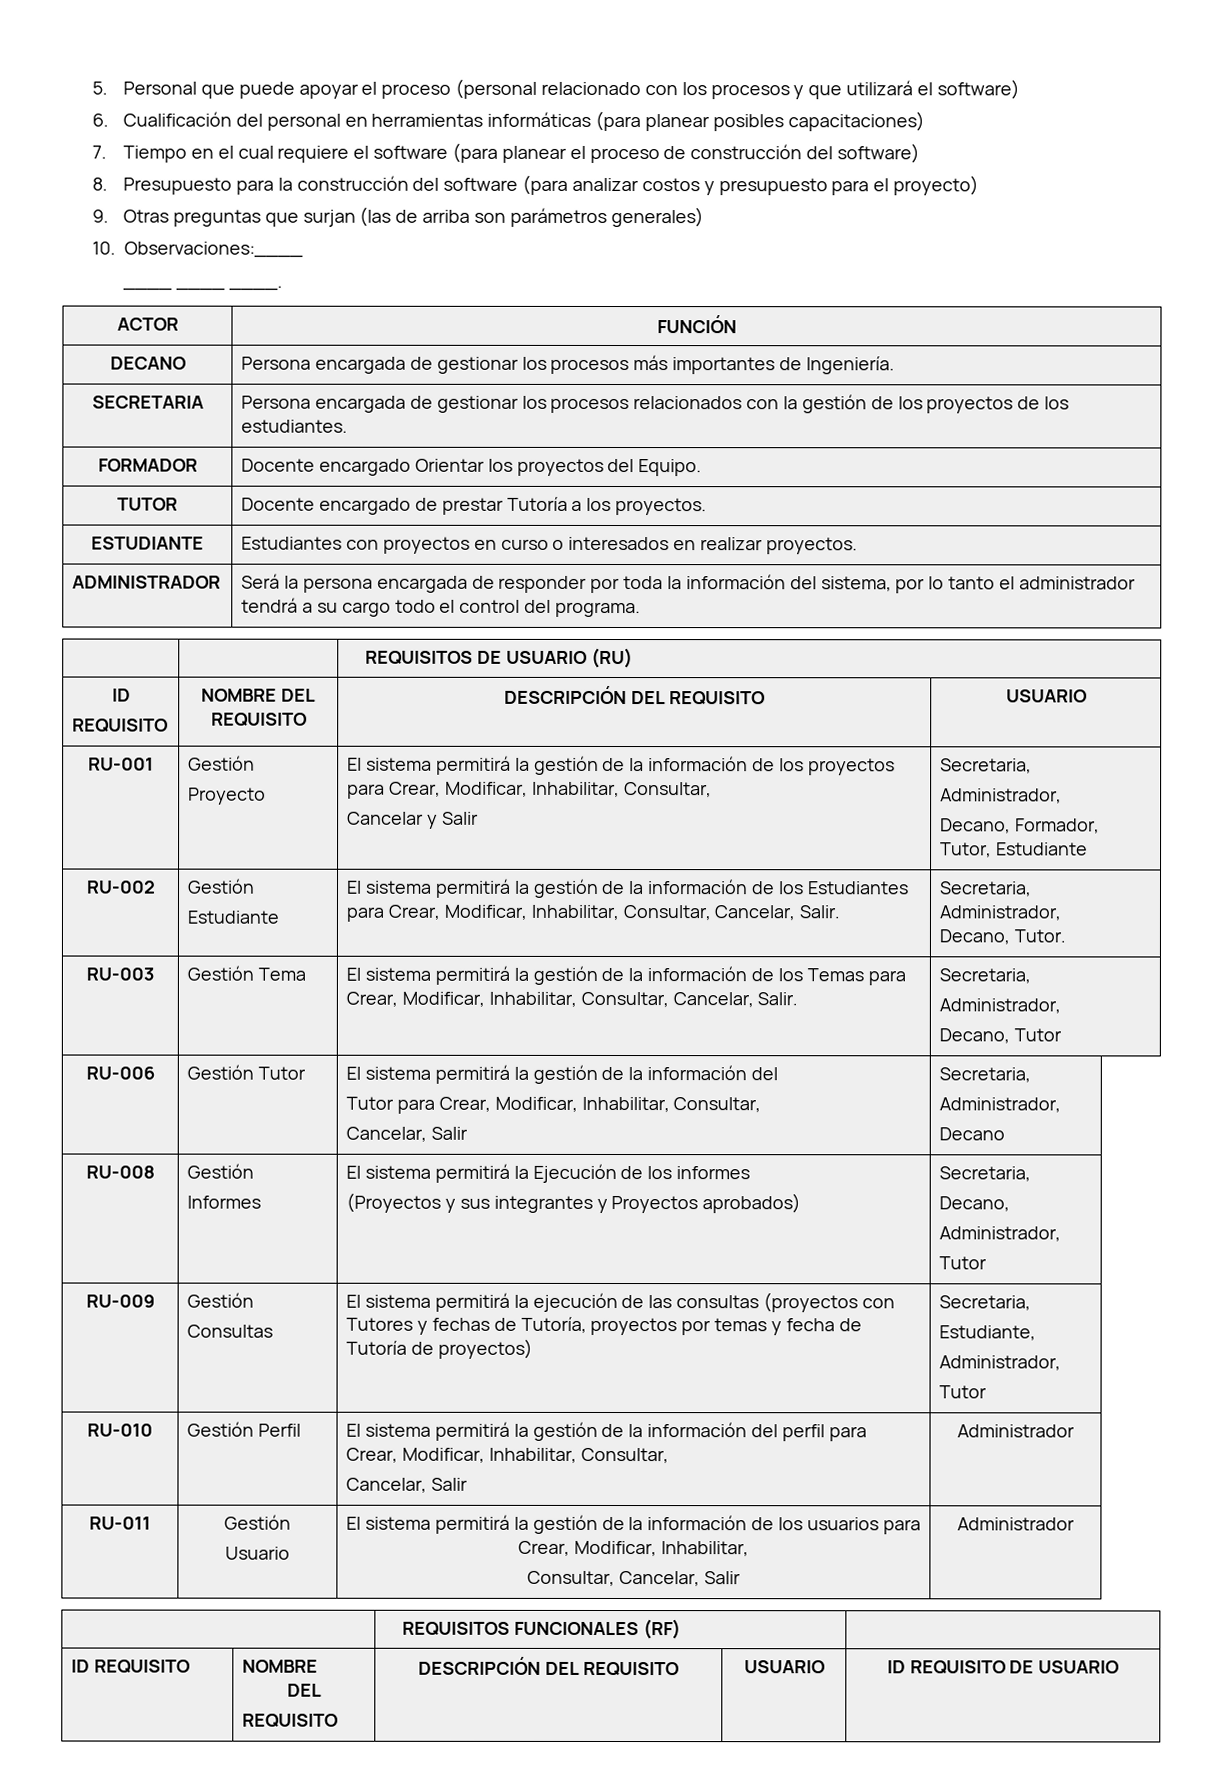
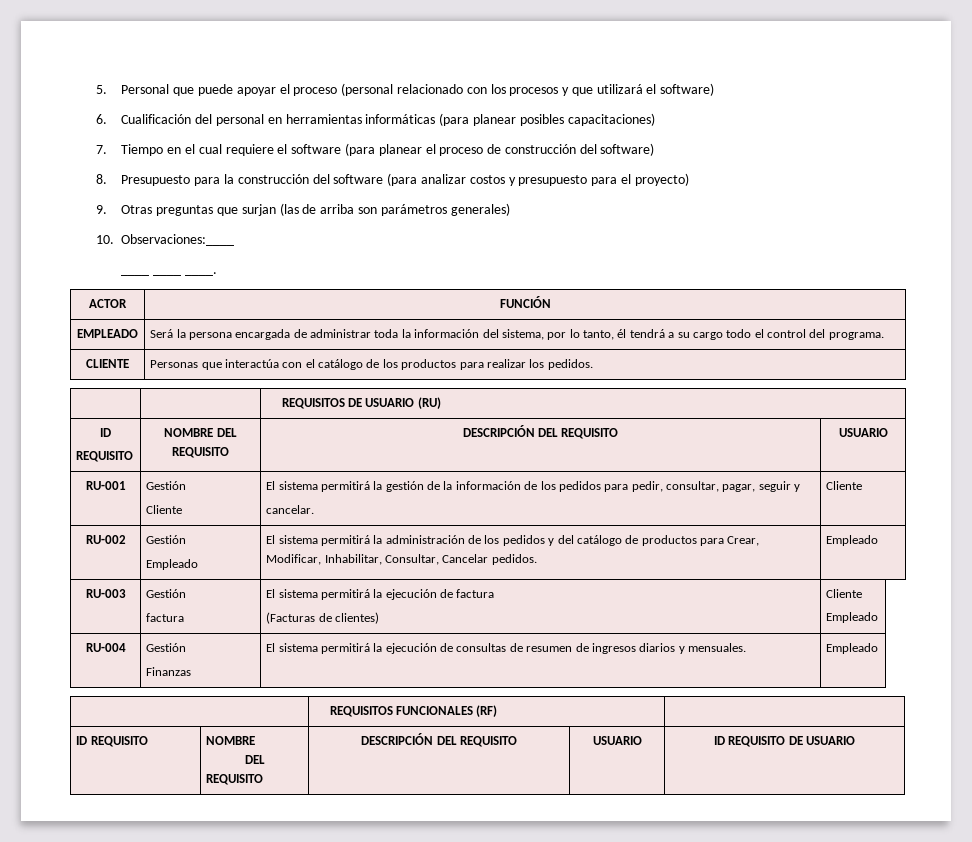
[109,356,186,370] [241,355,895,375] [91,395,204,409] [241,394,1070,414] [241,419,349,433] [97,458,198,472] [241,458,703,477] [117,497,178,511] [241,496,708,516] [91,536,204,550] [241,536,858,555] [72,575,222,589] DECANO | Persona encargada de gestionar los procesos más importantes de Ingeniería. // SECRETARIA | Persona encargada de gestionar los procesos relacionados con la gestión de los proyectos de los estudiantes. // FORMADOR | Docente encargado Orientar los proyectos del Equipo. // TUTOR | Docente encargado de prestar Tutoría a los proyectos. // ESTUDIANTE | Estudiantes con proyectos en curso o interesados en realizar proyectos. // ADMINISTRADOR -> [77,329,138,338] EMPLEADO
[498,575,621,594] responder por -> [310,329,372,338] administrar
[948,576,1136,590] tanto el administrador -> [583,329,627,340] tanto, él
(642, 609) none -> [86,359,129,368] [150,359,593,370] // CLIENTE | Personas que interactúa con el catálogo de los productos para realizar los pedidos.
[188,787,267,805] Proyecto -> [146,505,183,514] Cliente
[807,758,895,776] [347,781,712,799] [347,811,479,829] [940,758,1033,774] [940,788,1063,804] [940,818,1100,834] [940,842,1088,858] [86,880,156,894] [188,878,256,894] [187,910,280,924] [347,878,909,898] [346,904,841,922] [939,881,1033,897] [939,905,1062,921] [939,929,1066,945] [86,967,154,981] [187,965,306,981] [346,965,906,986] [346,991,799,1008] [939,968,1032,984] [939,998,1062,1014] [939,1028,1062,1044] [85,1066,155,1080] [187,1064,306,1080] [346,1064,779,1084] [346,1096,762,1114] [346,1126,468,1142] [939,1067,1032,1083] [939,1097,1062,1113] [939,1127,1006,1141] [85,1165,155,1179] [187,1163,255,1179] [187,1195,262,1209] [346,1163,751,1184] [346,1192,802,1214] [939,1166,1032,1182] [939,1196,1011,1212] [939,1226,1062,1242] [939,1256,988,1270] [85,1294,155,1308] [187,1292,255,1308] [187,1324,274,1338] [346,1292,895,1313] [346,1316,862,1336] [346,1338,533,1359] [939,1295,1032,1311] [939,1325,1037,1341] [939,1355,1062,1371] [939,1385,988,1399] [87,1423,153,1437] [187,1421,301,1437] [346,1421,867,1442] [346,1447,669,1464] [346,1477,468,1493] [957,1424,1075,1438] [89,1516,151,1530] [224,1514,291,1530] [225,1546,290,1560] [346,1514,921,1535] [518,1540,749,1557] [527,1570,741,1587] [957,1517,1075,1531] proyectos para Crear, Modificar, Inhabilitar, Consultar, // Cancelar y Salir | Secretaria, // Administrador, // Decano, Formador, Tutor, Estudiante // RU-002 | Gestión // Estudiante | El sistema permitirá la gestión de la información de los Estudiantes para Crear, Modificar, Inhabilitar, Consultar, Cancelar, Salir. | Secretaria, Administrador, // Decano, Tutor. // RU-003 | Gestión Tema | El sistema permitirá la gestión de la información de los Temas para Crear, Modificar, Inhabilitar, Consultar, Cancelar, Salir. | Secretaria, // Administrador, // Decano, Tutor // RU-006 | Gestión Tutor | El sistema permitirá la gestión de la información del // Tutor para Crear, Modificar, Inhabilitar, Consultar, // Cancelar, Salir | Secretaria, // Administrador, // Decano // RU-008 | Gestión // Informes | El sistema permitirá la Ejecución de los informes // (Proyectos y sus integrantes y Proyectos aprobados) | Secretaria, // Decano, // Administrador, // Tutor // RU-009 | Gestión // Consultas | El sistema permitirá la ejecución de las consultas (proyectos con Tutores y fechas de Tutoría, proyectos por temas y fecha de Tutoría de proyectos) | Secretaria, // Estudiante, // Administrador, // Tutor // RU-010 | Gestión Perfil | El sistema permitirá la gestión de la información del perfil para Crear, Modificar, Inhabilitar, Consultar, // Cancelar, Salir | Administrador // RU-011 | Gestión // Usuario | El sistema permitirá la gestión de la información de los usuarios para Crear, Modificar, Inhabilitar, // Consultar, Cancelar, Salir | Administrador -> [558,481,801,492] [266,505,315,514] [826,481,863,490] [85,535,126,544] [146,535,187,544] [146,559,199,570] [266,535,760,546] [266,554,537,565] [826,535,879,546] [85,589,126,598] [146,589,187,598] [146,613,185,622] [266,589,495,600] [266,612,379,624] [826,589,863,598] [826,612,879,623] [85,643,126,652] [146,643,187,652] [146,667,192,676] [266,643,747,654] [826,643,879,654] pedidos para pedir, consultar, pagar, seguir y // cancelar. | Cliente // RU-002 | Gestión // Empleado | El sistema permitirá la administración de los pedidos y del catálogo de productos para Crear, Modificar, Inhabilitar, Consultar, Cancelar pedidos. | Empleado // RU-003 | Gestión // factura | El sistema permitirá la ejecución de factura // (Facturas de clientes) | Cliente // Empleado // RU-004 | Gestión // Finanzas | El sistema permitirá la ejecución de consultas de resumen de ingresos diarios y mensuales. | Empleado

